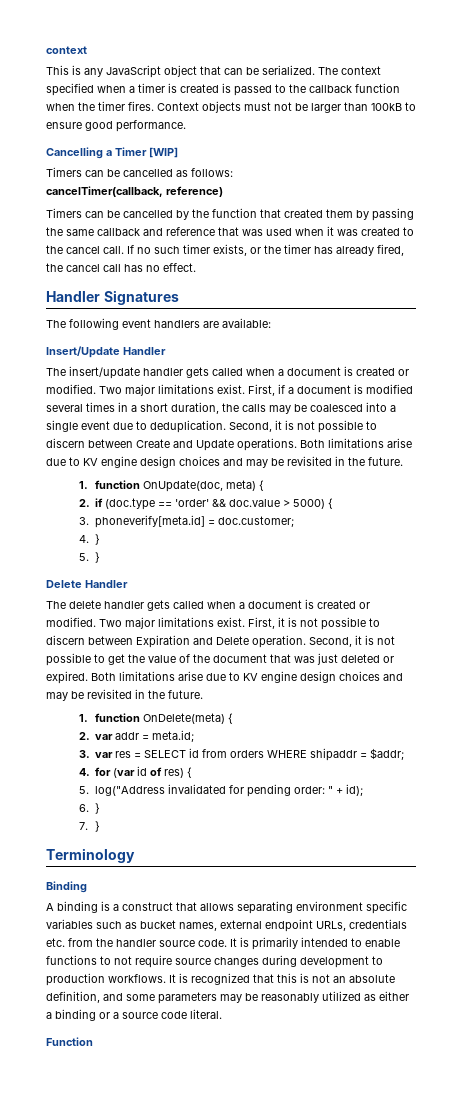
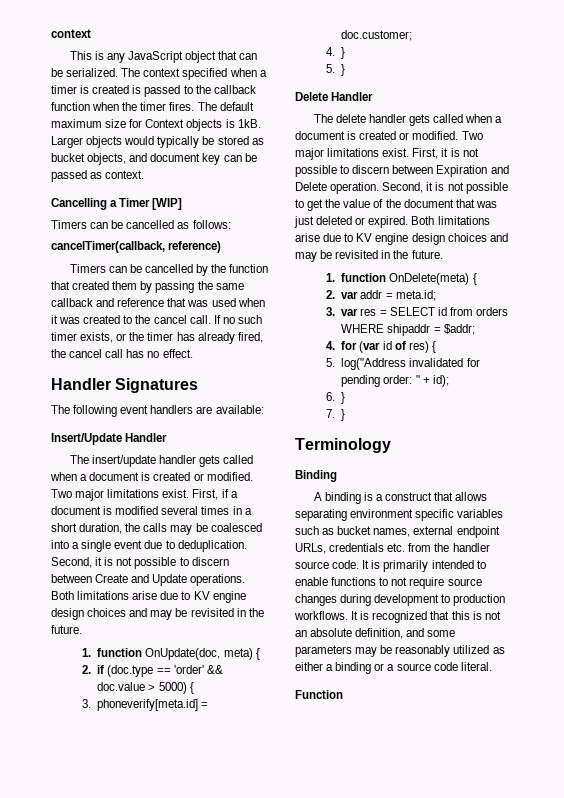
[157,101,416,113] [46,120,186,132] Context objects must not be larger than 100kB to ensure good performance. -> [197,102,254,111] [51,119,261,131] [51,136,264,148] [51,153,257,165] [51,170,145,182] The default maximum size for Context objects is 1kB. Larger objects would typically be stored as bucket objects, and document key can be passed as context.

